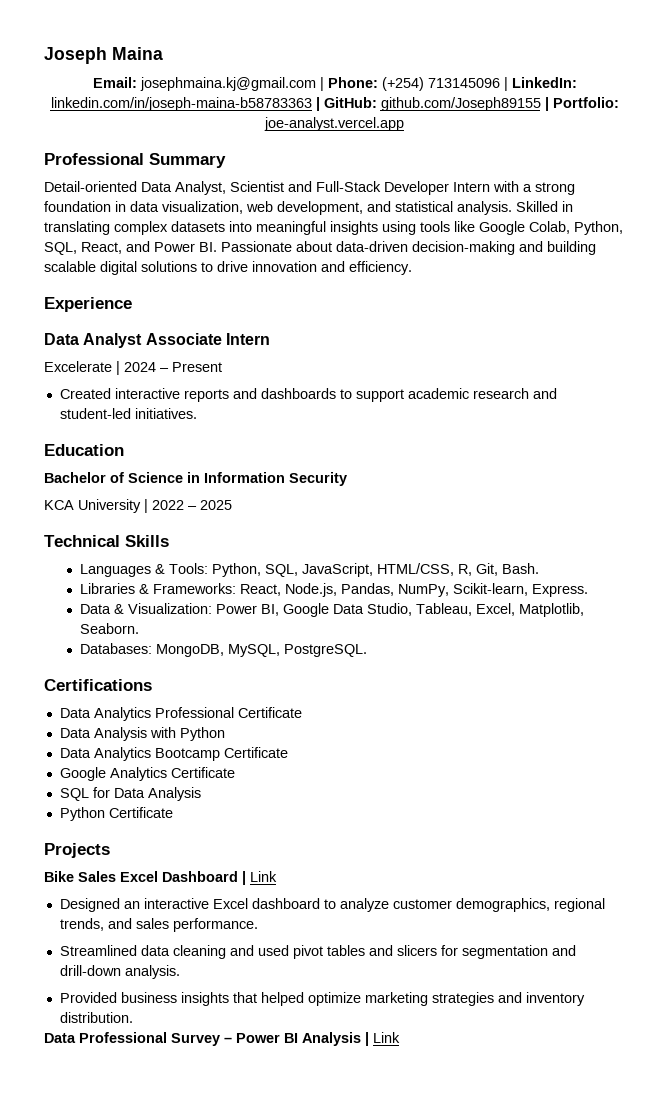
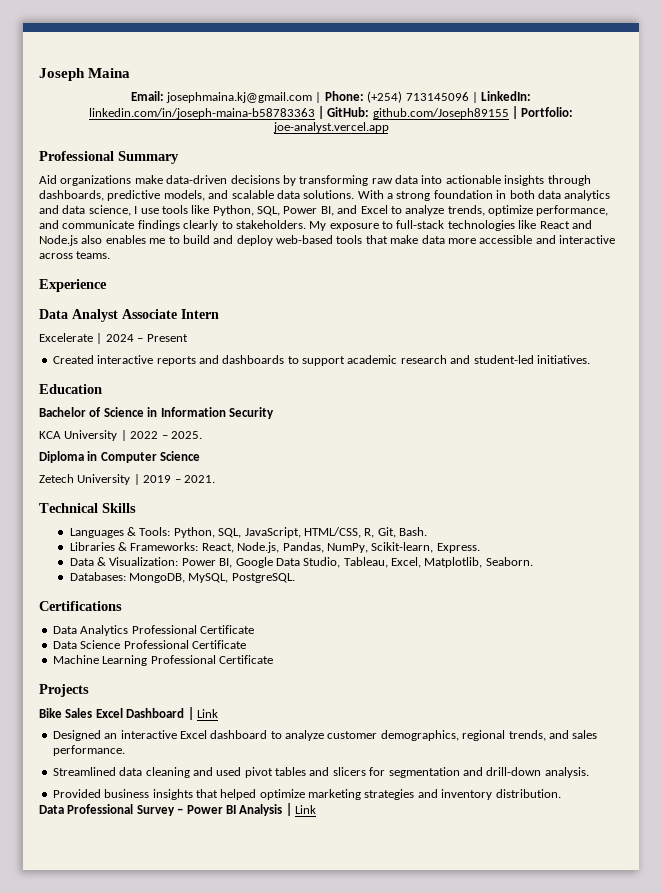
[44,181,575,195] [44,201,573,215] [44,221,623,235] [44,241,596,255] [44,261,412,275] Detail-oriented Data Analyst, Scientist and Full-Stack Developer Intern with a strong foundation in data visualization, web development, and statistical analysis. Skilled in translating complex datasets into meaningful insights using tools like Google Colab, Python, SQL, React, and Power BI. Passionate about data-driven decision-making and building scalable digital solutions to drive innovation and efficiency. -> [39,175,591,186] [39,190,611,201] [39,205,609,216] [39,220,592,231] [39,235,615,246] [39,251,111,259] Aid organizations make data-driven decisions by transforming raw data into actionable insights through dashboards, predictive models, and scalable data solutions. With a strong foundation in both data analytics and data science, I use tools like Python, SQL, Power BI, and Excel to analyze trends, optimize performance, and communicate findings clearly to stakeholders. My exposure to full-stack technologies like React and Node.js also enables me to build and deploy web-based tools that make data more accessible and interactive across teams.
[200,500,232,510] 2025 -> [170,431,202,439] [39,451,201,463] [39,474,215,485] 2025. // Diploma in Computer Science // Zetech University | 2019 – 2021.
[93,727,225,741] [59,747,288,761] [59,767,235,781] [59,787,201,801] [59,807,105,821] Analysis with Python // Data Analytics Bootcamp Certificate // Google Analytics Certificate // SQL for Data Analysis // Python -> [80,640,246,649] [52,655,216,666] Science Professional Certificate // Machine Learning Professional

